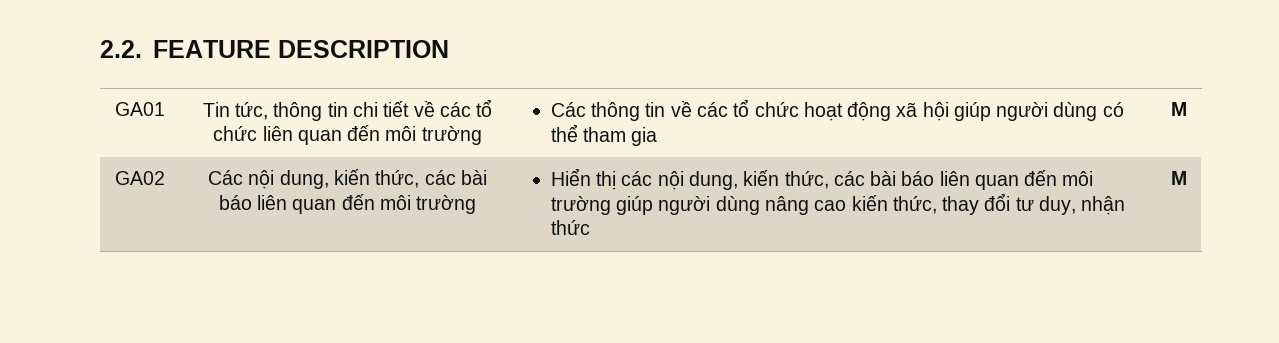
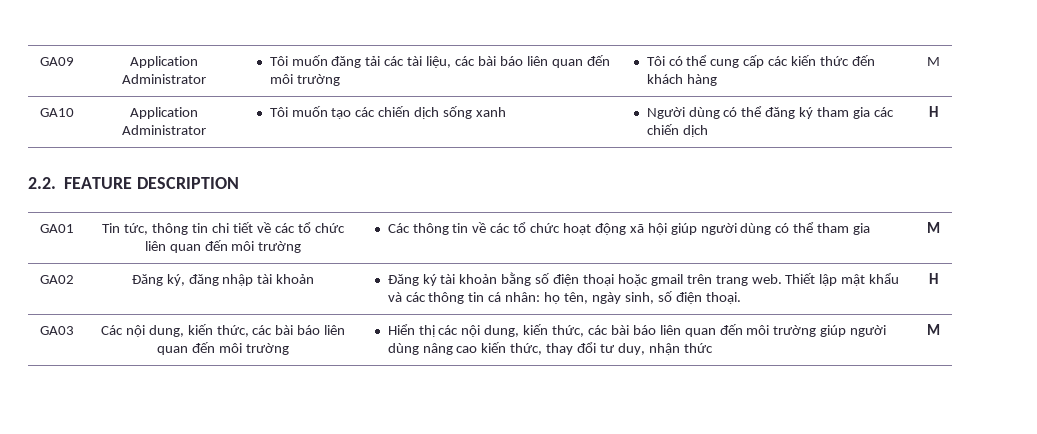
(100, 49) none -> [39,57,74,66] [130,56,198,68] [122,74,206,84] [269,55,610,68] [269,74,340,86] [646,55,875,68] [646,74,717,86] [927,57,940,66] [39,108,74,117] [130,107,198,119] [122,125,206,135] [269,106,507,119] [646,106,894,119] [646,124,708,137] [929,106,938,117] GA09 | Application Administrator | Tôi muốn đăng tải các tài liệu, các bài báo liên quan đến môi trường | Tôi có thể cung cấp các kiến thức đến khách hàng | M // GA10 | Application Administrator | Tôi muốn tạo các chiến dịch sống xanh | Người dùng có thể đăng ký tham gia các chiến dịch | H //
(165, 178) none -> [131,274,315,286] [387,272,900,286] [387,291,741,304] [929,273,938,284] [39,326,74,335] | Đăng ký, đăng nhập tài khoản | Đăng ký tài khoản bằng số điện thoại hoặc gmail trên trang web. Thiết lập mật khẩu và các thông tin cá nhân: họ tên, ngày sinh, số điện thoại. | H // GA03

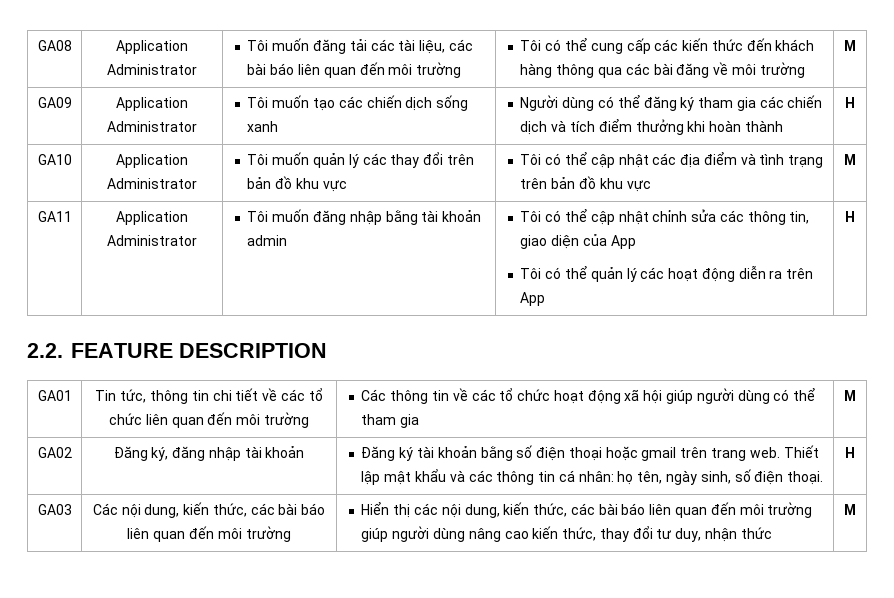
[39,57,74,66] GA09 -> [37,40,72,51] GA08
[927,57,940,66] [39,108,74,117] | M // GA10 -> [556,62,805,78] [844,40,856,51] [37,97,72,108] thông qua các bài đăng về môi trường | M // GA09
(708, 131) none -> [551,119,783,135] [845,97,855,108] [37,154,72,165] [116,154,188,168] [107,178,197,189] [247,152,474,168] [247,176,347,192] [520,152,824,168] [520,176,651,192] [844,154,856,165] [37,211,72,222] [116,211,188,225] [107,235,197,246] [247,209,482,225] [247,235,288,246] [520,209,810,225] [520,234,636,249] [520,265,814,282] [520,292,546,306] và tích điểm thưởng khi hoàn thành | H // GA10 | Application Administrator | Tôi muốn quản lý các thay đổi trên bản đồ khu vực | Tôi có thể cập nhật các địa điểm và tình trạng trên bản đồ khu vực | M // GA11 | Application Administrator | Tôi muốn đăng nhập bằng tài khoản admin | Tôi có thể cập nhật chỉnh sửa các thông tin, giao diện của App // Tôi có thể quản lý các hoạt động diễn ra trên App

